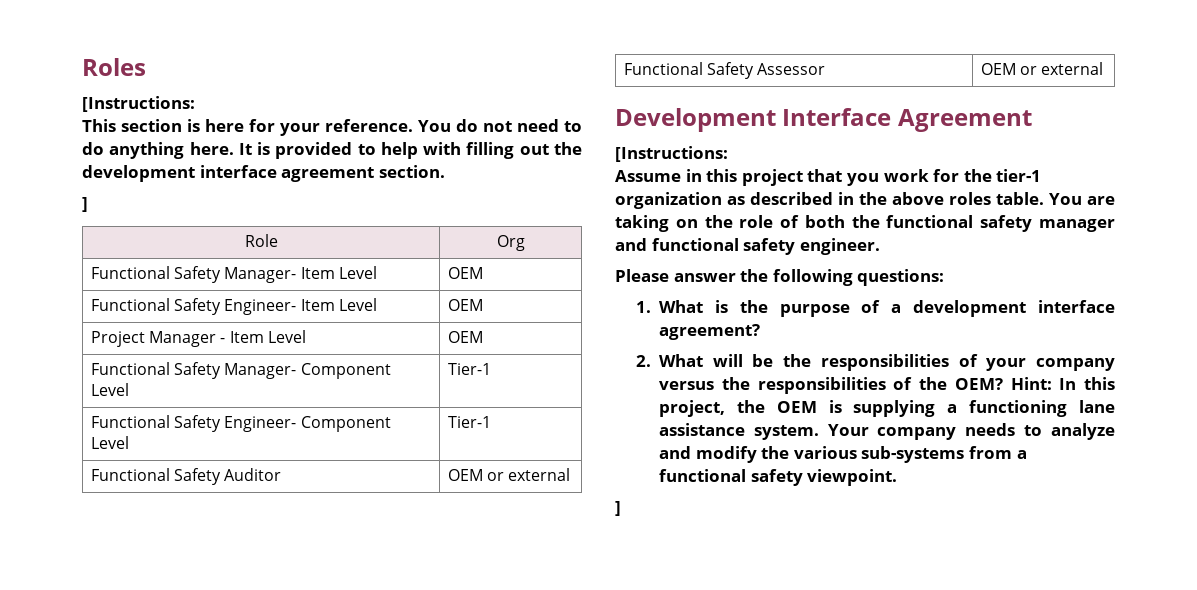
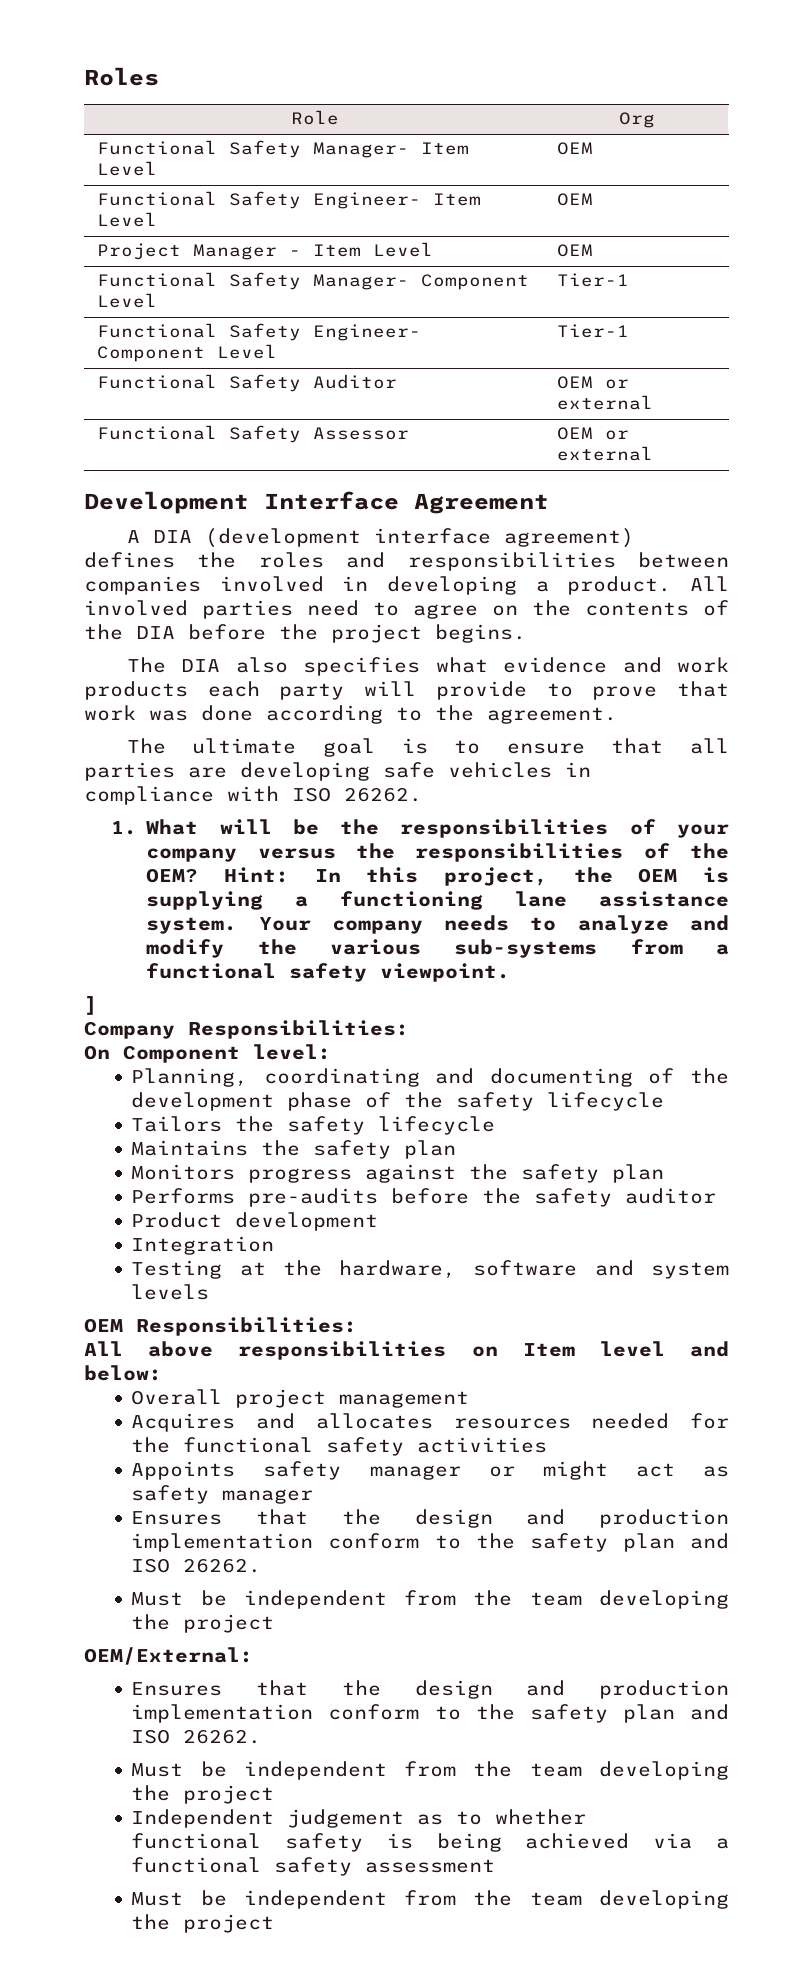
[82,96,195,112] [82,119,582,136] [82,142,582,159] [82,165,445,182] [82,197,88,212] // [Instructions: // This section is here for your reference. You do not need to do anything here. It is provided to help with filling out the development interface agreement section. // ] -> (159, 76) none
[615,146,728,162] [615,169,1042,186] [615,192,1115,209] [615,215,1115,232] [615,238,880,255] [615,269,945,286] [635,300,1115,317] [658,324,760,340] [635,355,651,367] [Instructions: // Assume in this project that you work for the tier-1 organization as described in the above roles table. You are taking on the role of both the functional safety manager and functional safety engineer. // Please answer the following questions: // 1. What is the purpose of a development interface agreement? // 2. -> [126,528,634,548] [84,552,729,571] [84,576,729,595] [84,600,729,619] [84,624,526,643] [126,657,729,676] [84,681,729,700] [84,705,617,724] [126,738,729,757] [84,762,591,781] [84,786,422,805] [110,821,137,835] A DIA (development interface agreement) defines the roles and responsibilities between companies involved in developing a product. All involved parties need to agree on the contents of the DIA before the project begins. // The DIA also specifies what evidence and work products each party will provide to prove that work was done according to the agreement. // The ultimate goal is to ensure that all parties are developing safe vehicles in compliance with ISO 26262. // 1.
(621, 508) none -> [84,1020,409,1039] [84,1044,331,1063] [131,1068,730,1087] [131,1092,665,1111] [131,1116,496,1135] [131,1140,457,1159] [131,1164,665,1183] [131,1188,717,1207] [131,1212,379,1231] [131,1236,275,1255] [131,1260,729,1279] [131,1284,210,1300] [84,1317,357,1336] [84,1341,729,1360] [84,1365,162,1381] [131,1389,470,1408] [131,1413,729,1432] [131,1437,548,1456] [131,1461,729,1480] [131,1485,314,1504] [131,1509,729,1528] [131,1533,729,1552] [131,1558,262,1573] [131,1590,730,1609] [131,1614,275,1633] [84,1647,253,1665] [131,1680,729,1699] [131,1704,729,1723] [131,1729,262,1744] [131,1761,730,1780] [131,1785,275,1804] [131,1809,587,1828] [131,1833,729,1852] [131,1857,496,1876] [131,1890,730,1909] [131,1914,275,1933] // Company Responsibilities: // On Component level: // Planning, coordinating and documenting of the development phase of the safety lifecycle // Tailors the safety lifecycle // Maintains the safety plan // Monitors progress against the safety plan // Performs pre-audits before the safety auditor // Product development // Integration // Testing at the hardware, software and system levels // OEM Responsibilities: // All above responsibilities on Item level and below: // Overall project management // Acquires and allocates resources needed for the functional safety activities // Appoints safety manager or might act as safety manager // Ensures that the design and production implementation conform to the safety plan and ISO 26262. // Must be independent from the team developing the project // OEM/External: // Ensures that the design and production implementation conform to the safety plan and ISO 26262. // Must be independent from the team developing the project // Independent judgement as to whether functional safety is being achieved via a functional safety assessment // Must be independent from the team developing the project

